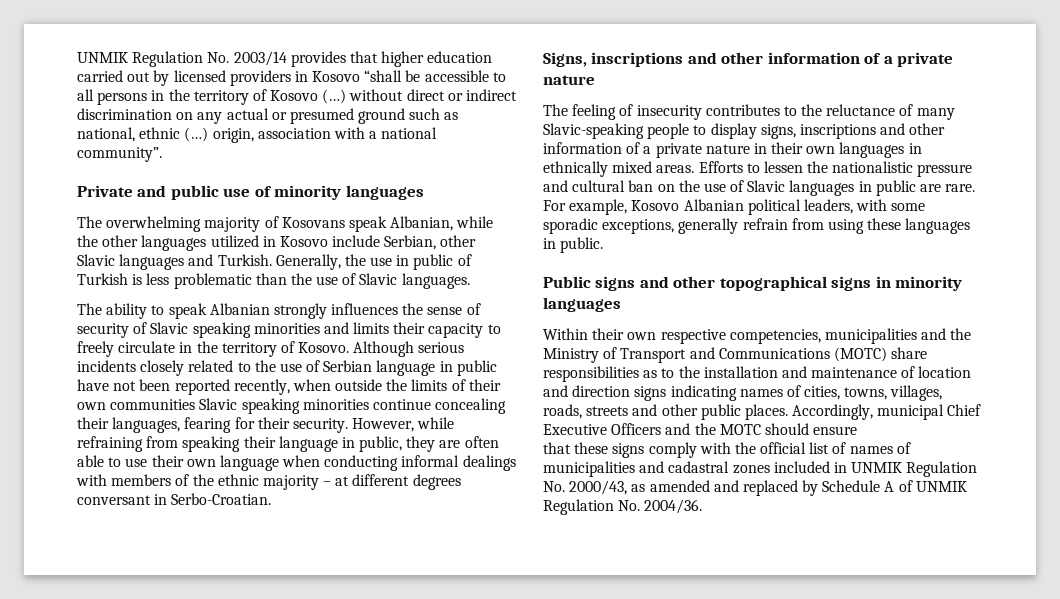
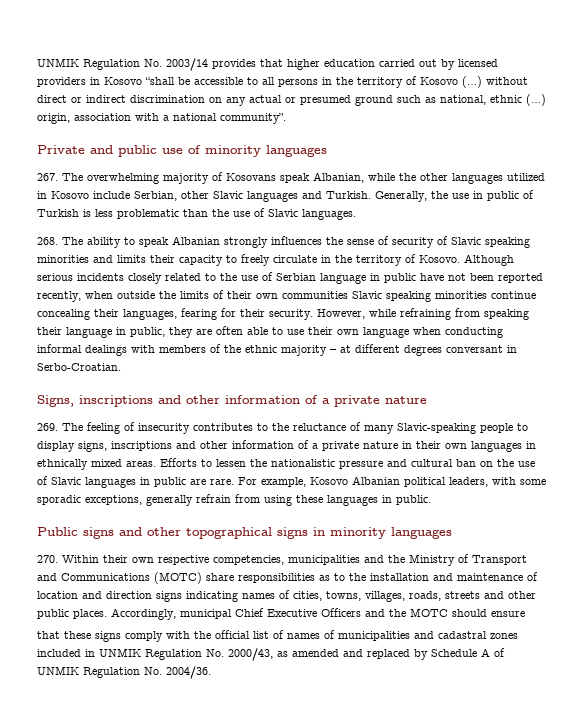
(424, 192) none -> [37,173,58,181] 267.
(470, 281) none -> [37,237,58,245] 268.
(595, 80) none -> [37,423,58,431] 269.
(621, 304) none -> [37,555,58,563] 270.

